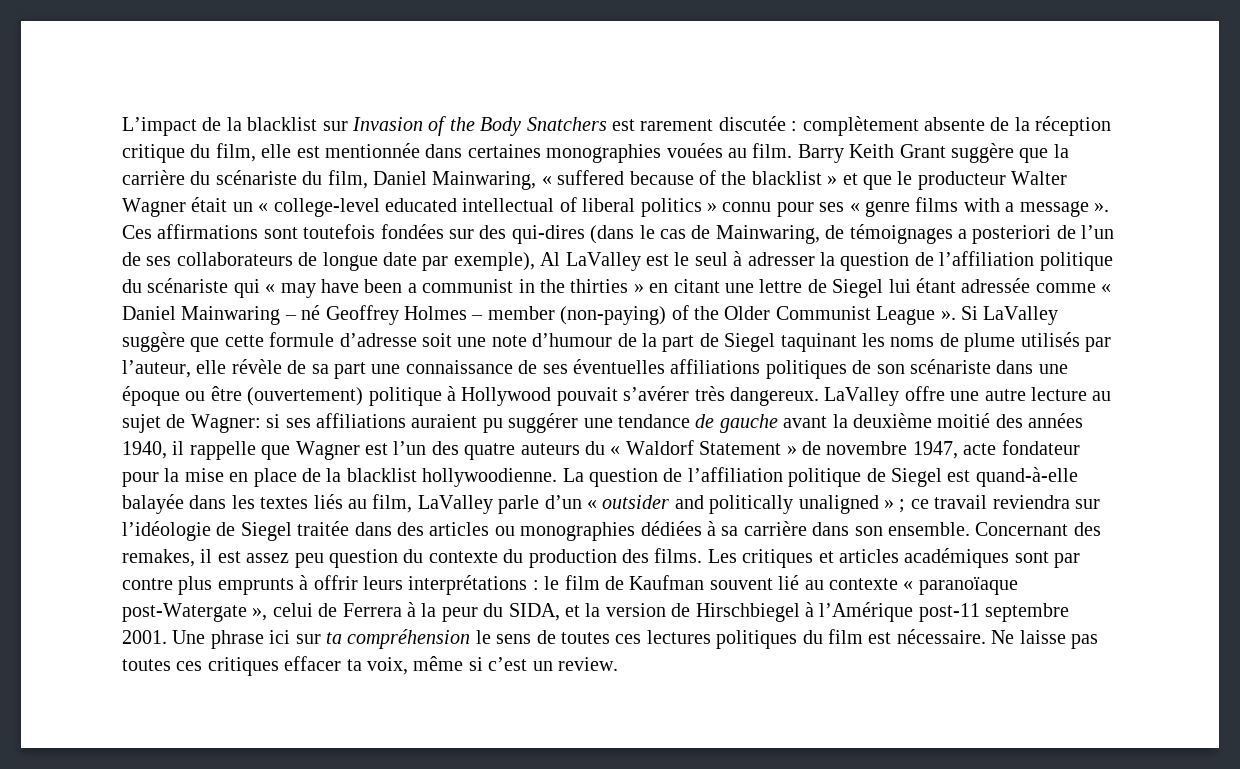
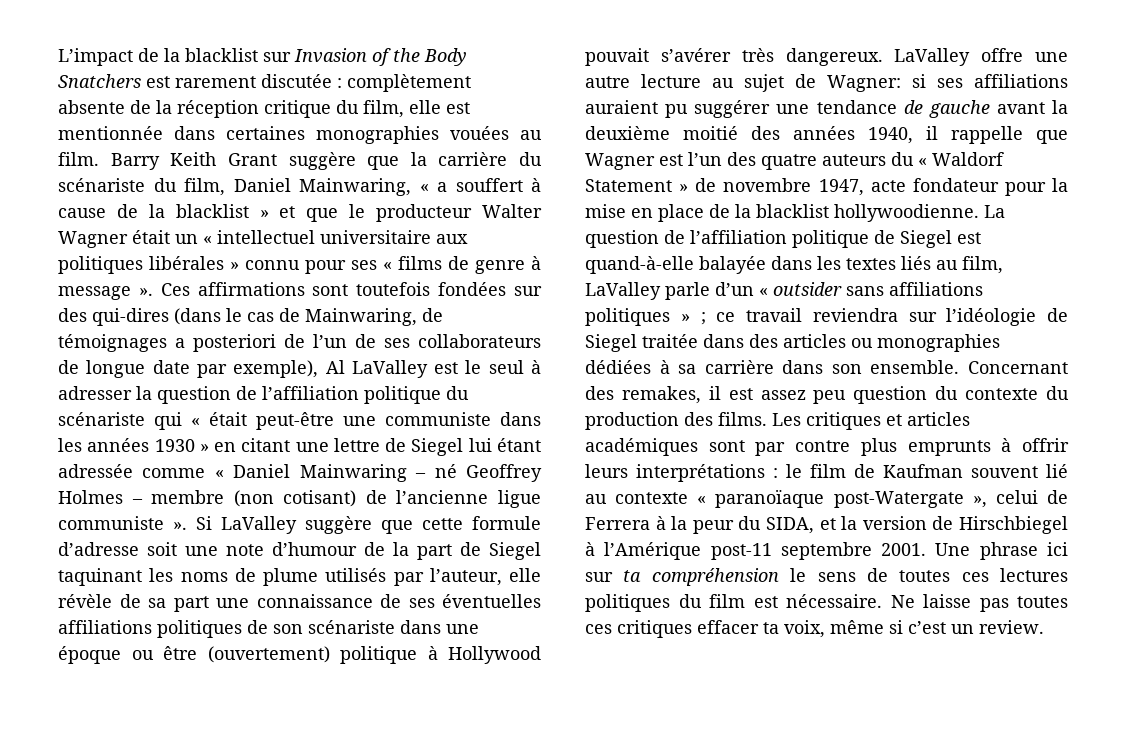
[557,170,747,185] suffered because of the -> [437,178,541,192] [58,204,165,218] a souffert à cause de la
[273,197,702,217] college-level educated intellectual of liberal politics -> [217,230,468,244] [58,256,224,274] intellectuel universitaire aux politiques libérales
[864,197,1015,217] genre films with a -> [398,256,541,274] films de genre à
[280,279,629,298] may have been a communist in the thirties -> [209,412,541,430] [58,438,195,452] était peut-être une communiste dans les années 1930
[487,305,936,325] member (non-paying) of the Older Communist League -> [151,490,541,508] [58,516,164,530] membre (non cotisant) de l’ancienne ligue communiste
[674,495,879,514] and politically unaligned -> [846,282,983,296] [585,308,670,326] sans affiliations politiques

